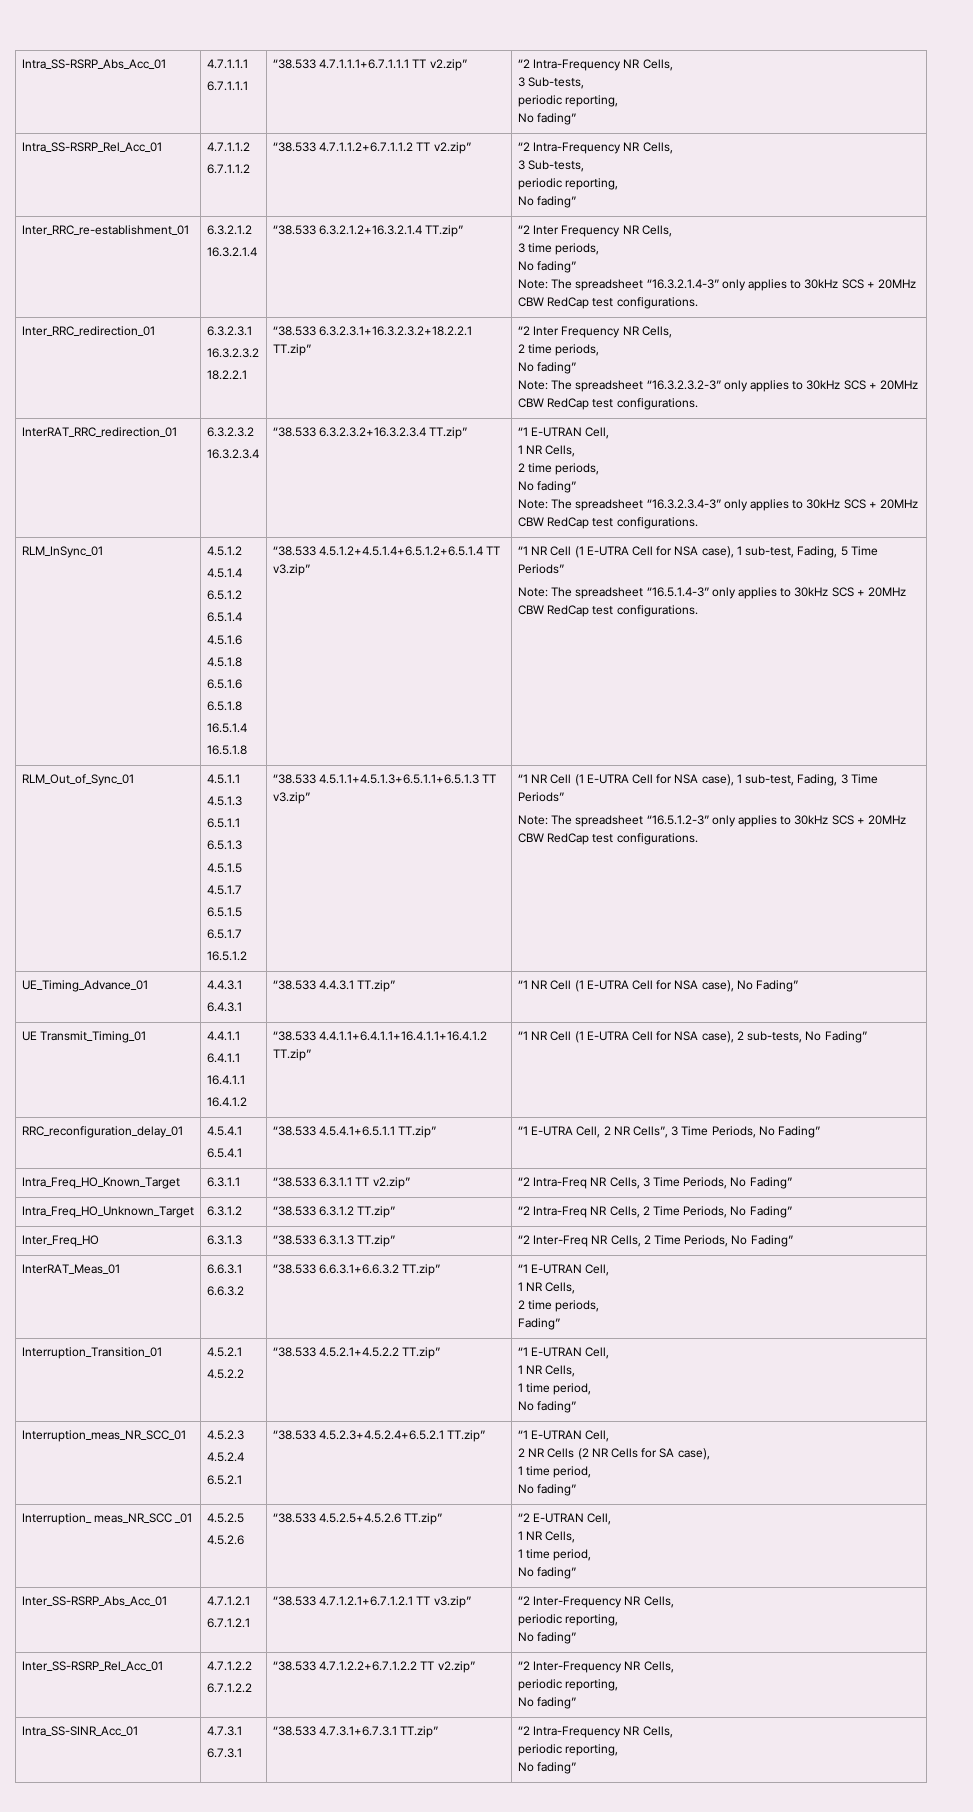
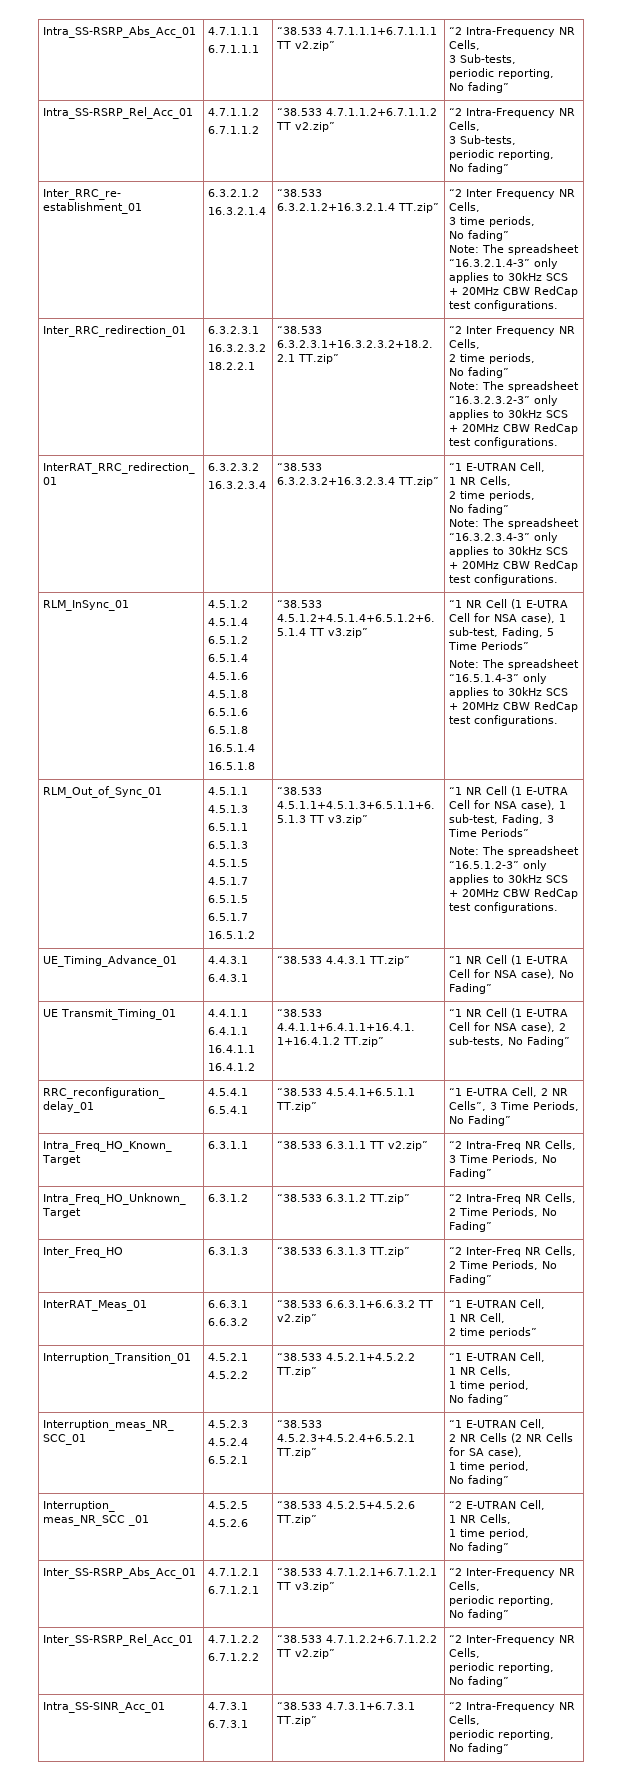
[402,1264,441,1276] [517,1264,610,1276] [517,1282,576,1294] [517,1300,600,1312] [517,1318,560,1330] TT.zip” | “1 E-UTRAN Cell, // 1 NR Cells, // 2 time periods, // Fading” -> [417,1300,433,1308] [276,1314,317,1324] [448,1299,545,1309] [448,1313,505,1323] [448,1327,537,1338] TT v2.zip” | “1 E-UTRAN Cell, // 1 NR Cell, // 2 time periods”

